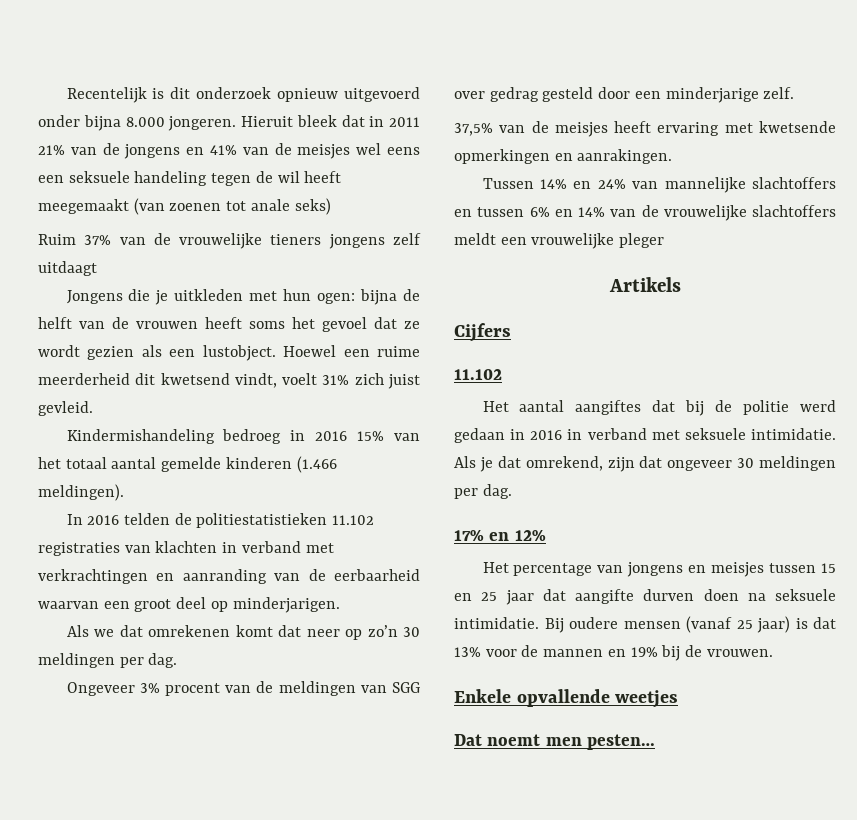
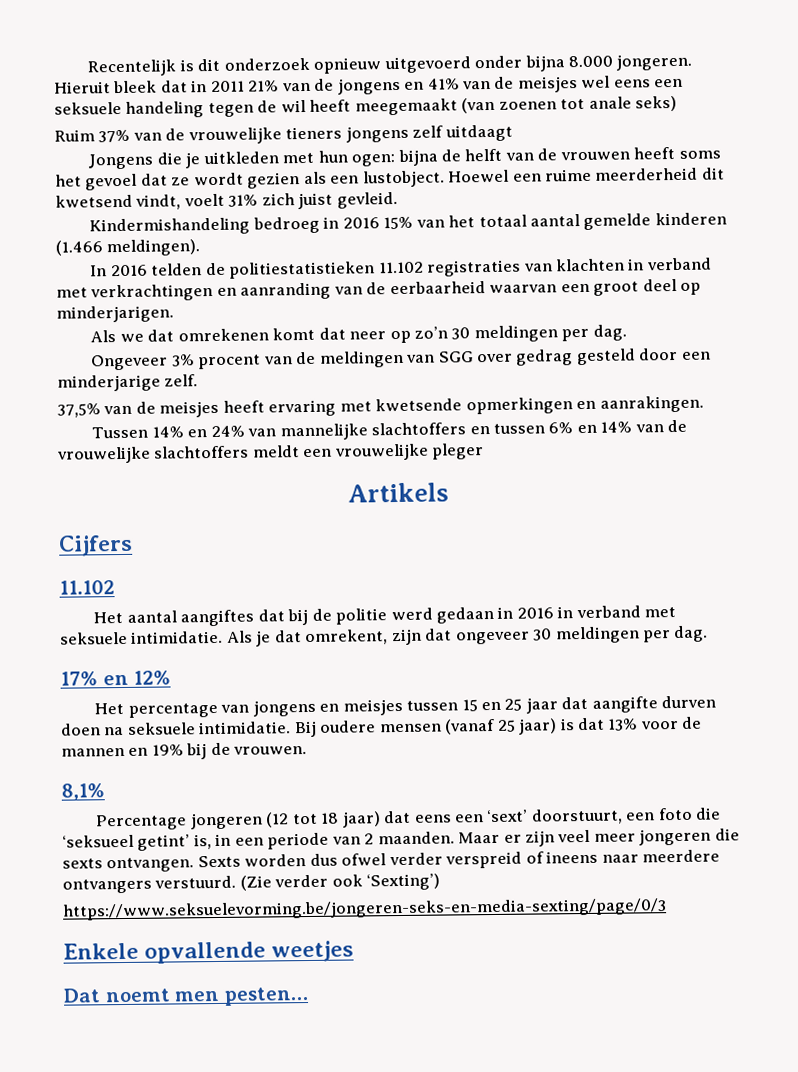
[525,456,603,471] omrekend, -> [305,629,389,646] omrekent,
(773, 653) none -> [61,783,105,801] [96,807,722,831] [62,828,740,851] [62,849,721,873] [62,873,441,894] [62,898,667,921] // 8,1% // Percentage jongeren (12 tot 18 jaar) dat eens een ‘sext’ doorstuurt, een foto die ‘seksueel getint’ is, in een periode van 2 maanden. Maar er zijn veel meer jongeren die sexts ontvangen. Sexts worden dus ofwel verder verspreid of ineens naar meerdere ontvangers verstuurd. (Zie verder ook ‘Sexting’) // https://www.seksuelevorming.be/jongeren-seks-en-media-sexting/page/0/3

